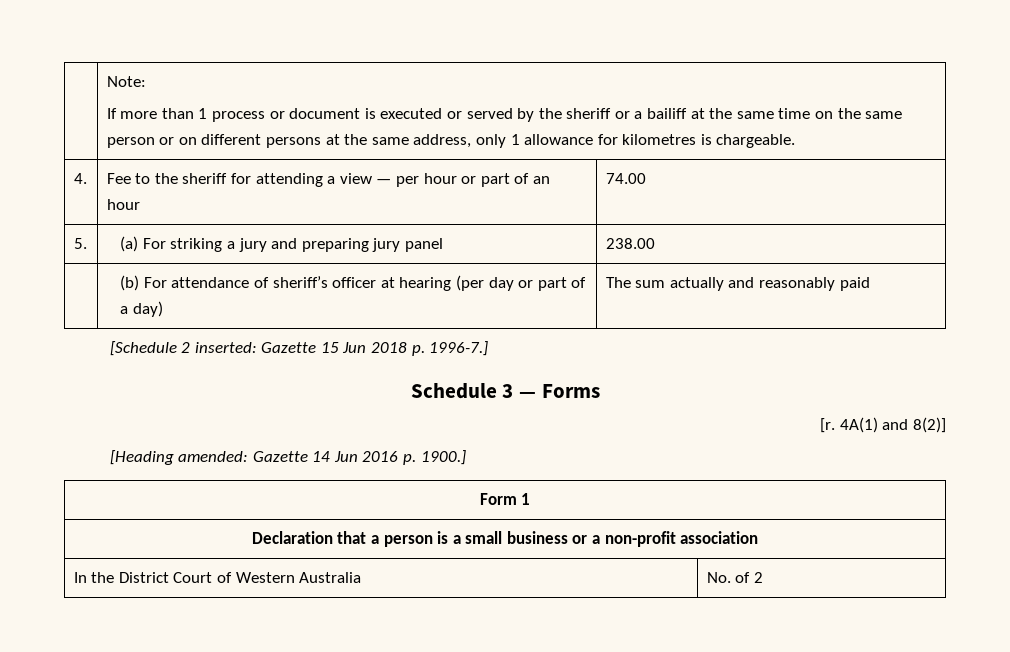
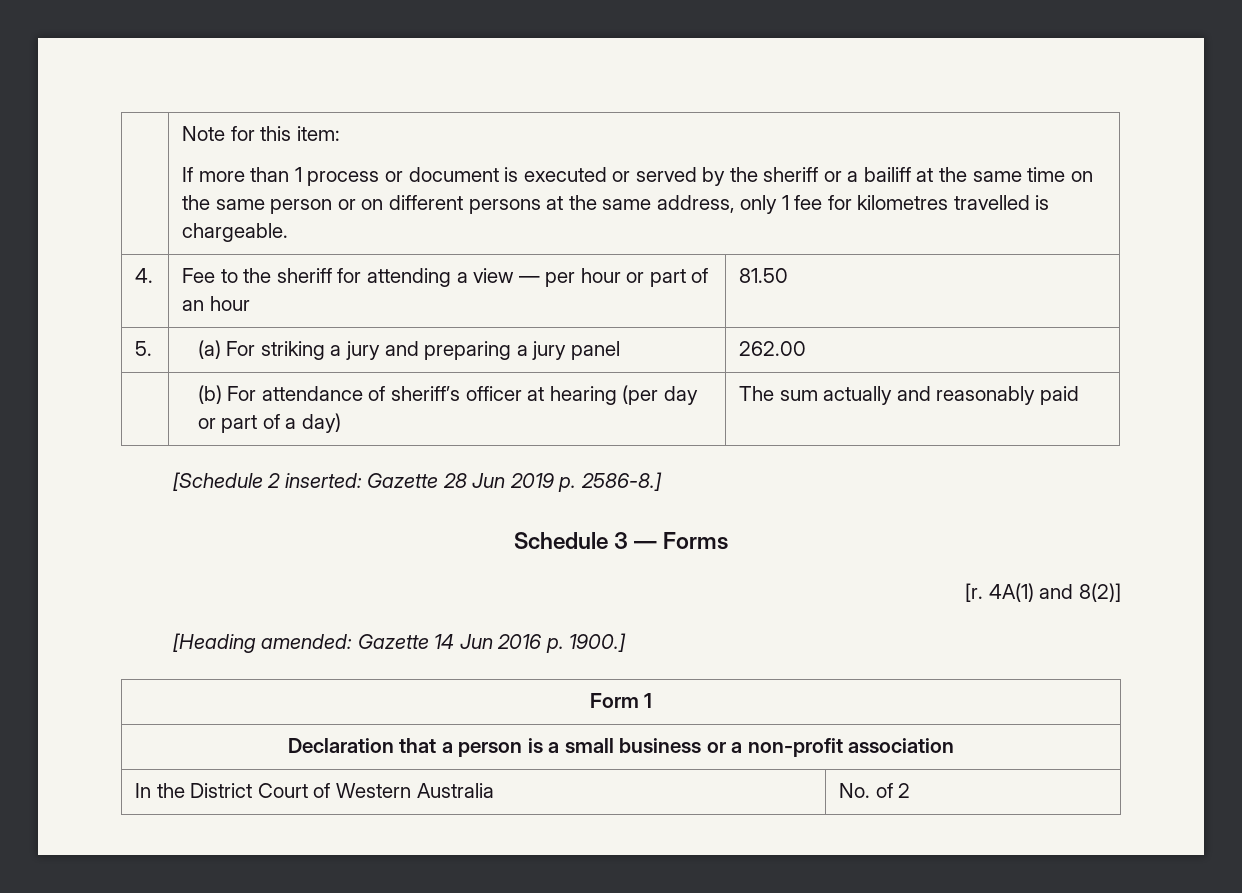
[106,76,146,87] | Note: -> [182,126,340,141] | Note for this item:
[524,134,594,145] allowance -> [794,195,823,210] fee
(697, 139) none -> [953,195,1030,210] travelled
[605,173,646,184] 74.00 -> [739,268,789,283] 81.50
(369, 245) none -> [516,345,528,356] a
[605,238,655,249] 238.00 -> [739,341,807,356] 262.00
[320,341,489,356] 15 Jun 2018 p. 1996-7.] -> [442,472,663,492] 28 Jun 2019 p. 2586-8.]

